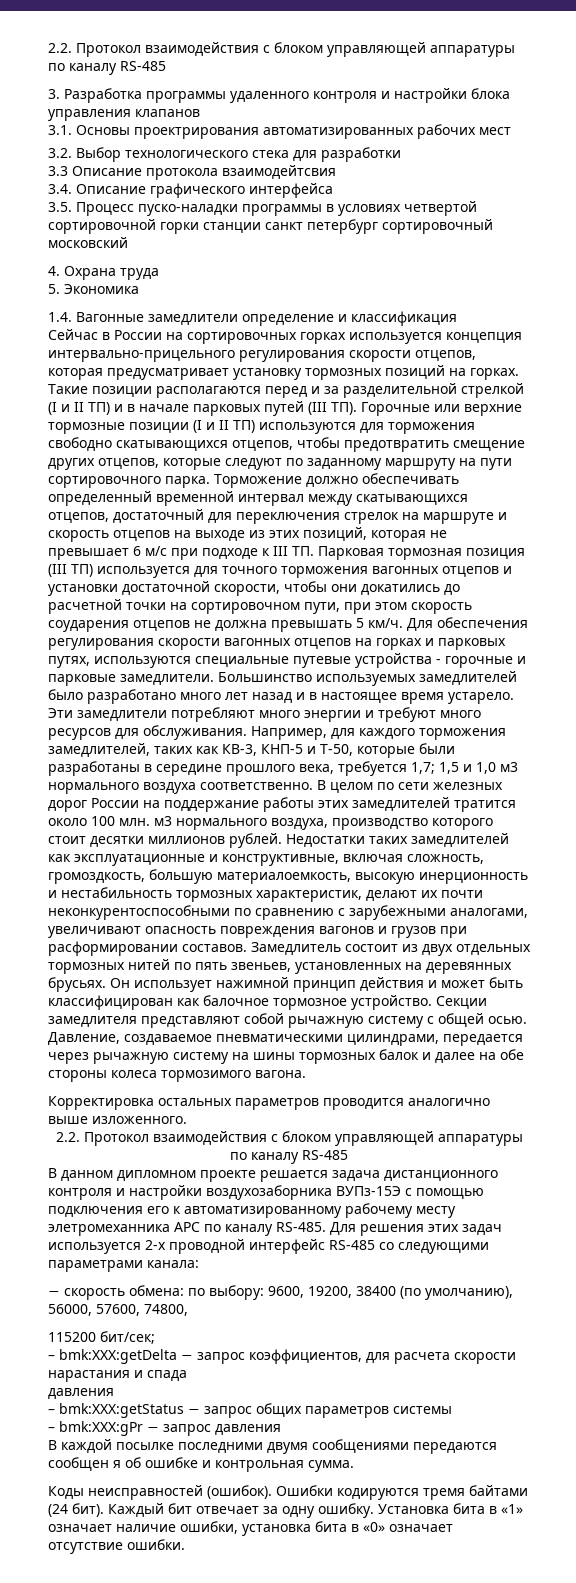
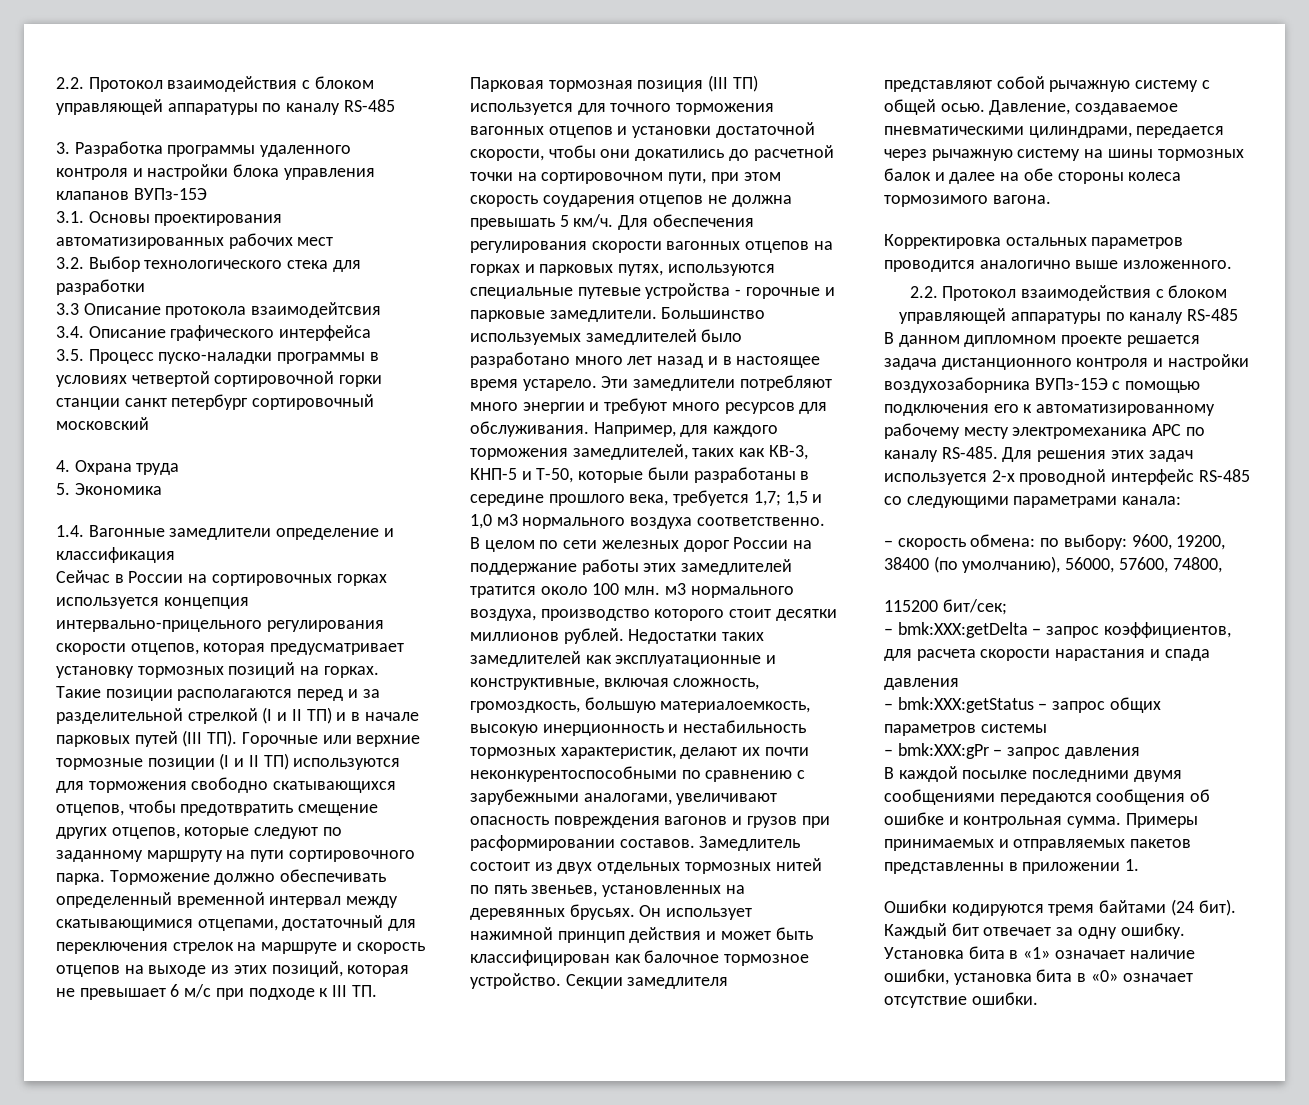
(200, 113) none -> [133,188,207,200] ВУПз-15Э
[134,127,259,139] проектрирования -> [154,214,283,226] проектирования
[356,494,468,505] [48,512,109,523] скатывающихся отцепов, -> [56,919,278,931] скатывающимися отцепами,
[48,1224,170,1236] элетромеханника -> [1012,427,1148,439] электромеханика
[48,1457,121,1471] сообщен я -> [1096,789,1186,805] сообщения
[48,1485,272,1500] // Коды неисправностей (ошибок). -> [1125,813,1198,828] [884,839,1192,851] [884,859,1140,874] Примеры принимаемых и отправляемых пакетов представленны в приложении 1. //

